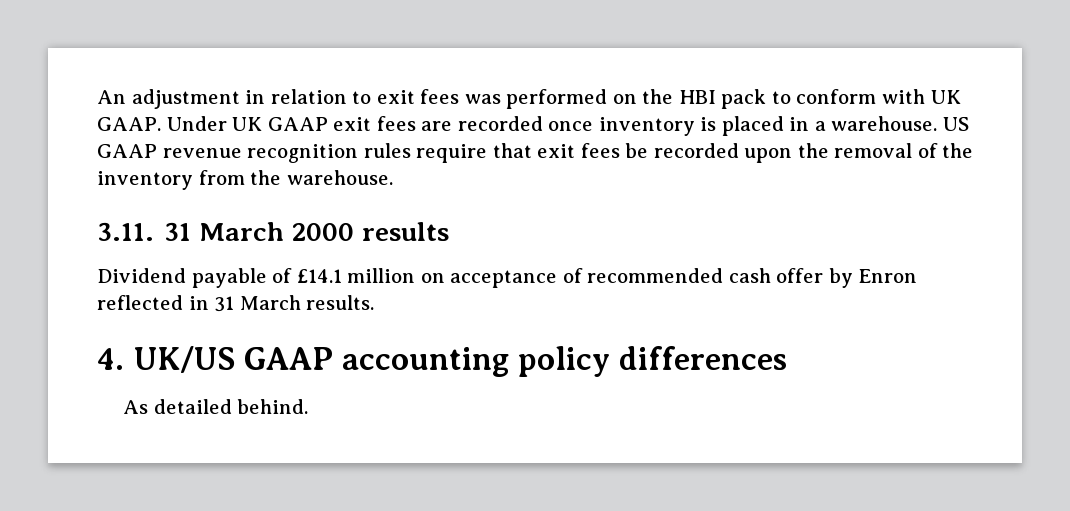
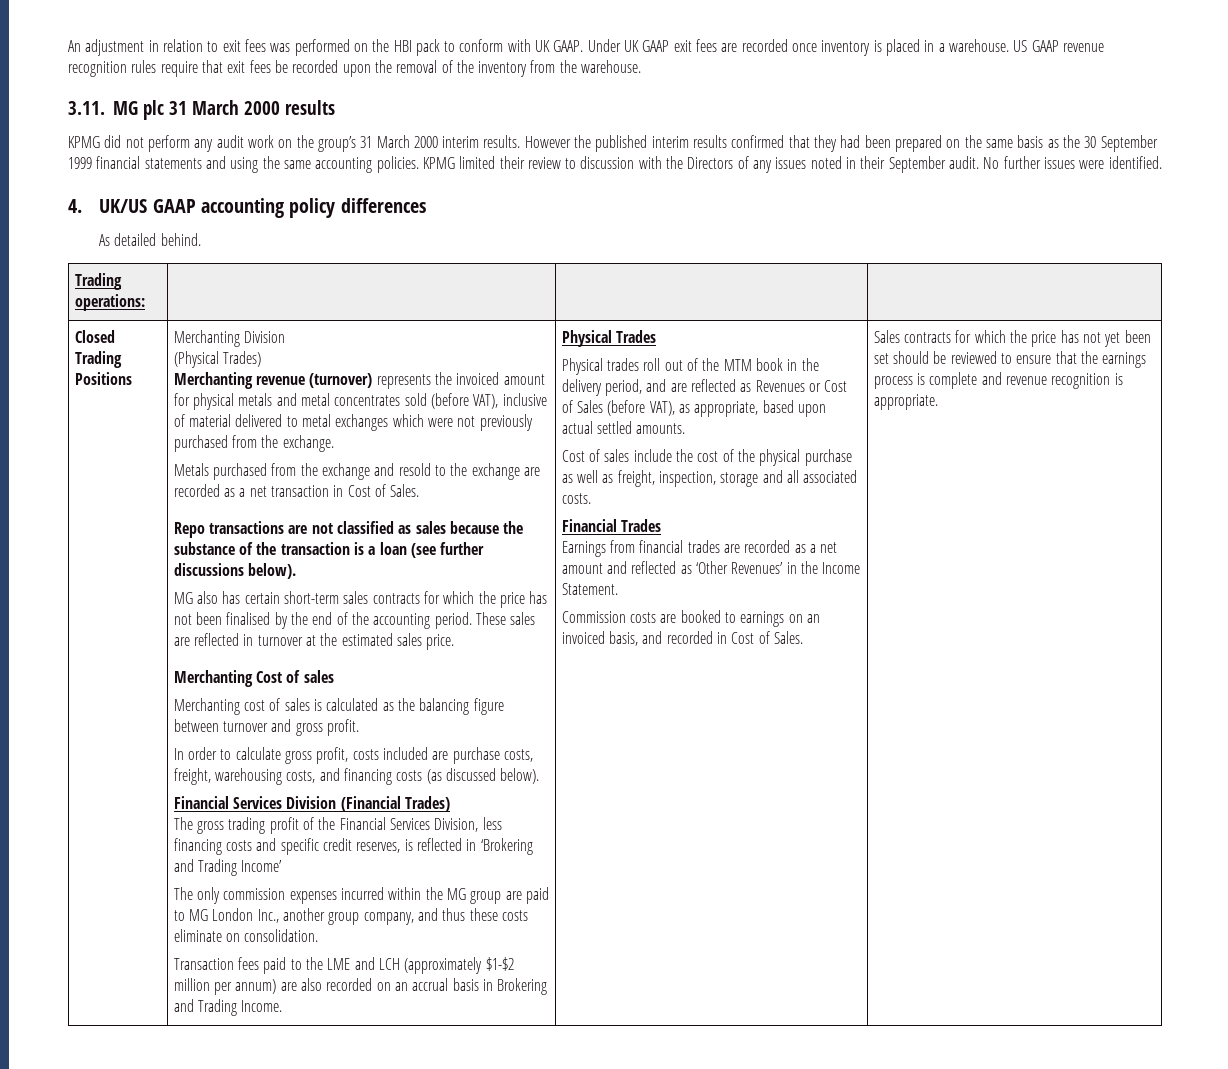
(154, 231) none -> [113,100,164,120] MG plc
[97,268,918,288] [97,295,375,312] Dividend payable of £14.1 million on acceptance of recommended cash offer by Enron reflected in 31 March results. -> [68,135,1158,152] [68,156,1162,173] KPMG did not perform any audit work on the group’s 31 March 2000 interim results. However the published interim results confirmed that they had been prepared on the same basis as the 30 September 1999 financial statements and using the same accounting policies. KPMG limited their review to discussion with the Directors of any issues noted in their September audit. No further issues were identified.
(309, 406) none -> [74,273,122,290] [74,294,145,311] [74,330,115,343] [74,351,122,368] [74,372,132,385] [173,330,286,347] [173,351,262,368] [173,372,545,389] [173,393,547,410] [173,414,533,431] [173,435,334,452] [173,463,541,480] [173,484,420,497] [173,521,524,538] [173,542,485,558] [173,563,297,579] [173,591,548,608] [173,612,536,629] [173,633,455,650] [173,670,334,687] [173,698,504,715] [173,719,360,736] [173,747,534,764] [173,768,540,785] [173,796,451,812] [173,817,502,834] [173,838,533,855] [173,859,283,876] [173,887,550,904] [173,908,529,925] [173,929,319,942] [173,957,514,974] [173,978,548,995] [173,999,283,1016] [561,330,657,347] [561,358,819,375] [561,379,848,396] [561,400,827,417] [561,421,686,434] [561,449,852,466] [561,470,858,487] [561,493,591,504] [561,519,662,532] [561,540,838,557] [561,561,861,574] [561,583,618,595] [561,610,821,627] [561,631,804,646] [873,330,1151,347] [873,351,1147,368] [873,372,1123,389] [873,394,938,410] // Trading operations: | | | // Closed Trading Positions | Merchanting Division // (Physical Trades) // Merchanting revenue (turnover) represents the invoiced amount for physical metals and metal concentrates sold (before VAT), inclusive of material delivered to metal exchanges which were not previously purchased from the exchange. // Metals purchased from the exchange and resold to the exchange are recorded as a net transaction in Cost of Sales. // Repo transactions are not classified as sales because the substance of the transaction is a loan (see further discussions below). // MG also has certain short-term sales contracts for which the price has not been finalised by the end of the accounting period. These sales are reflected in turnover at the estimated sales price. // Merchanting Cost of sales // Merchanting cost of sales is calculated as the balancing figure between turnover and gross profit. // In order to calculate gross profit, costs included are purchase costs, freight, warehousing costs, and financing costs (as discussed below). // Financial Services Division (Financial Trades) // The gross trading profit of the Financial Services Division, less financing costs and specific credit reserves, is reflected in ‘Brokering and Trading Income’ // The only commission expenses incurred within the MG group are paid to MG London Inc., another group company, and thus these costs eliminate on consolidation. // Transaction fees paid to the LME and LCH (approximately $1-$2 million per annum) are also recorded on an accrual basis in Brokering and Trading Income. | Physical Trades // Physical trades roll out of the MTM book in the delivery period, and are reflected as Revenues or Cost of Sales (before VAT), as appropriate, based upon actual settled amounts. // Cost of sales include the cost of the physical purchase as well as freight, inspection, storage and all associated costs. // Financial Trades // Earnings from financial trades are recorded as a net amount and reflected as ‘Other Revenues’ in the Income Statement. // Commission costs are booked to earnings on an invoiced basis, and recorded in Cost of Sales. | Sales contracts for which the price has not yet been set should be reviewed to ensure that the earnings process is complete and revenue recognition is appropriate.

